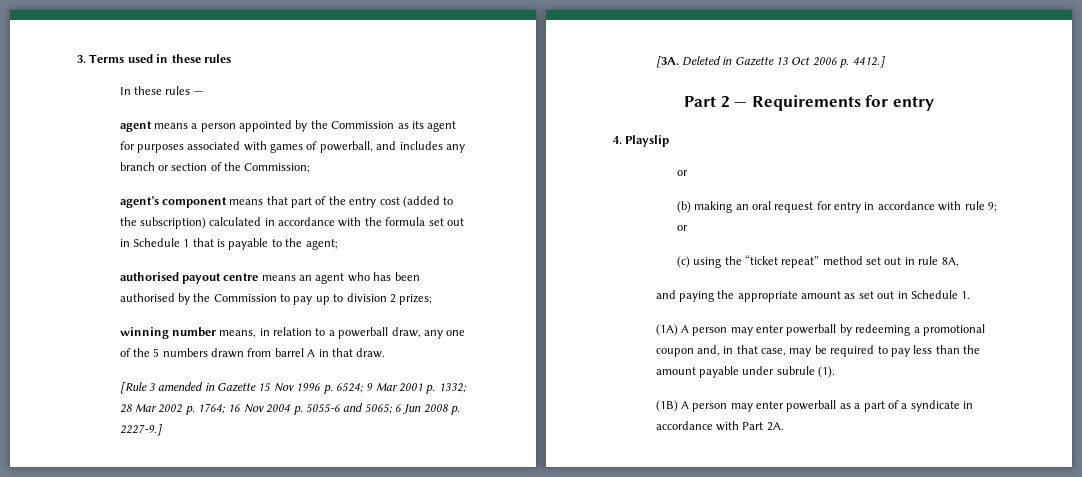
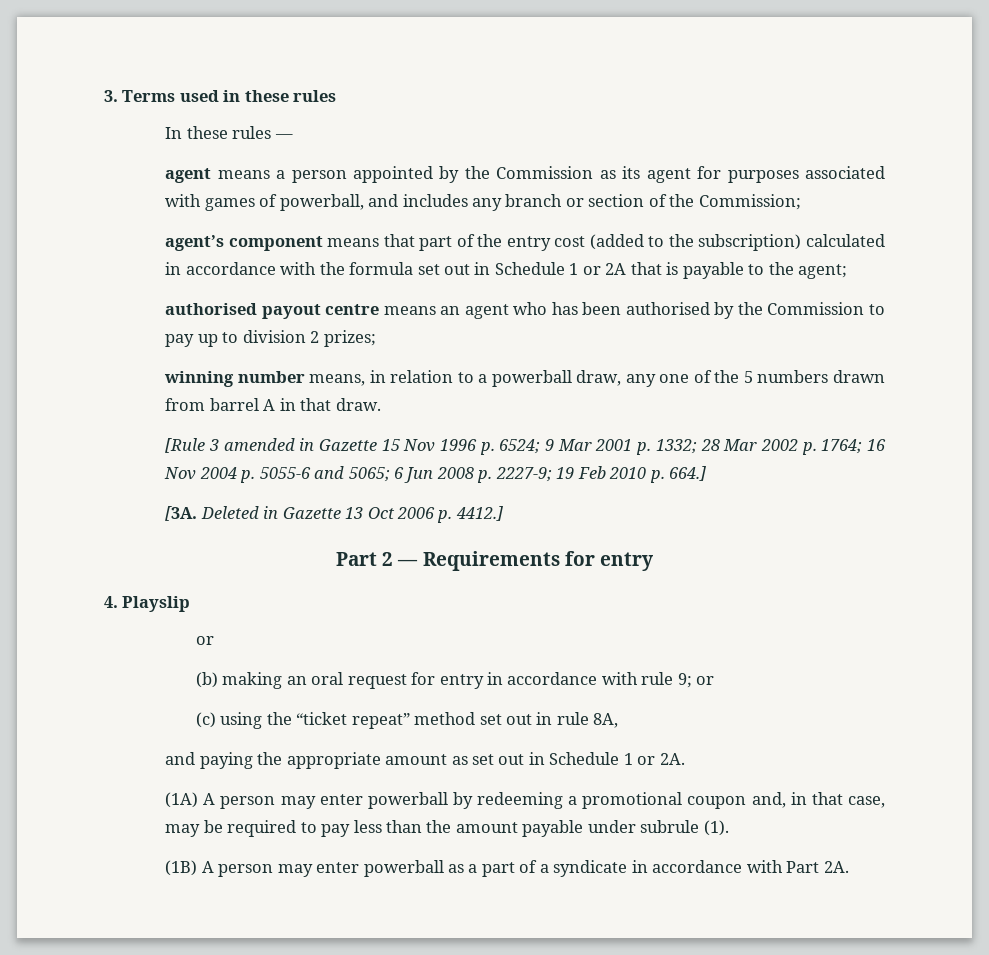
(190, 243) none -> [582,263,627,275] or 2A
[119,424,162,436] 2227-9.] -> [495,466,707,483] 2227-9; 19 Feb 2010 p. 664.]
[961,291,971,299] 1. -> [623,753,685,765] 1 or 2A.

